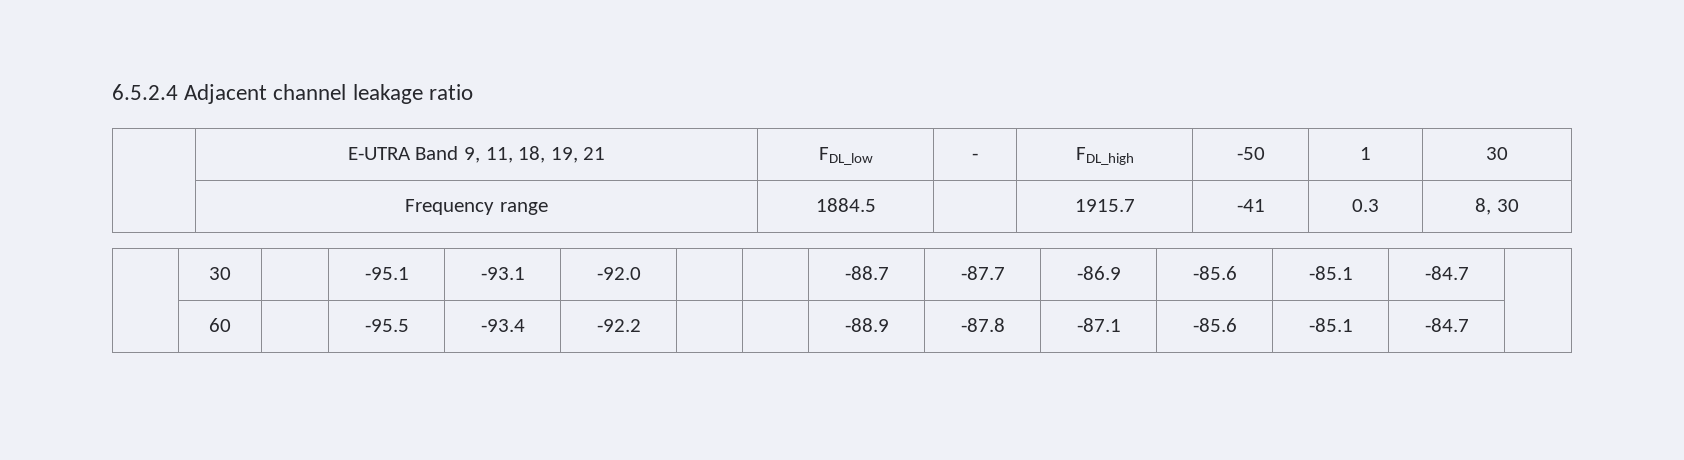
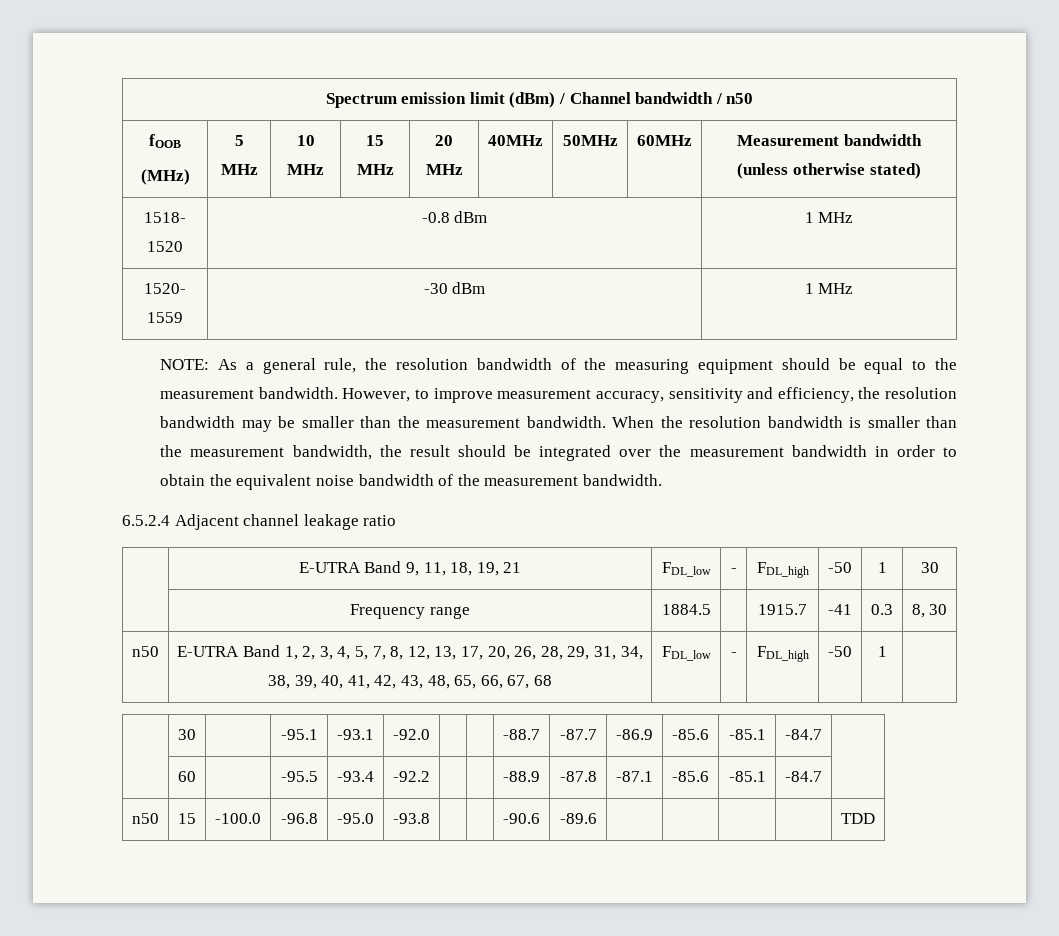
(112, 92) none -> [325,92,754,108] [149,134,181,148] [140,169,190,185] [234,135,244,146] [220,164,258,175] [296,135,315,146] [287,164,324,175] [366,135,384,146] [356,164,394,175] [435,135,453,146] [425,164,463,175] [488,135,543,146] [562,135,618,146] [637,135,692,146] [737,134,922,146] [737,163,921,179] [144,212,186,223] [147,241,183,252] [421,211,488,223] [804,212,854,223] [144,283,186,294] [147,312,183,323] [423,282,486,294] [804,283,854,294] [160,358,957,374] [160,387,958,403] [160,416,958,432] [160,445,957,461] [160,474,662,490] Spectrum emission limit (dBm) / Channel bandwidth / n50 // fOOB // (MHz) | 5 MHz | 10 MHz | 15 MHz | 20 MHz | 40MHz | 50MHz | 60MHz | Measurement bandwidth (unless otherwise stated) // 1518- 1520 | -0.8 dBm | 1 MHz // 1520- 1559 | -30 dBm | 1 MHz // NOTE: As a general rule, the resolution bandwidth of the measuring equipment should be equal to the measurement bandwidth. However, to improve measurement accuracy, sensitivity and efficiency, the resolution bandwidth may be smaller than the measurement bandwidth. When the resolution bandwidth is smaller than the measurement bandwidth, the result should be integrated over the measurement bandwidth in order to obtain the equivalent noise bandwidth of the measurement bandwidth. //
(1519, 205) none -> [132,646,159,657] [177,645,643,660] [268,675,552,689] [661,646,711,661] [730,652,737,657] [756,646,809,662] [828,646,852,657] [877,646,887,657] // n50 | E-UTRA Band 1, 2, 3, 4, 5, 7, 8, 12, 13, 17, 20, 26, 28, 29, 31, 34, 38, 39, 40, 41, 42, 43, 48, 65, 66, 67, 68 | FDL_low | - | FDL_high | -50 | 1 |
(1469, 325) none -> [132,813,159,824] [178,813,196,824] [215,813,261,824] [280,813,318,824] [337,813,374,824] [393,813,430,824] [503,813,540,824] [559,813,597,824] [841,813,875,824] // n50 | 15 | -100.0 | -96.8 | -95.0 | -93.8 | | | -90.6 | -89.6 | | | | | TDD

